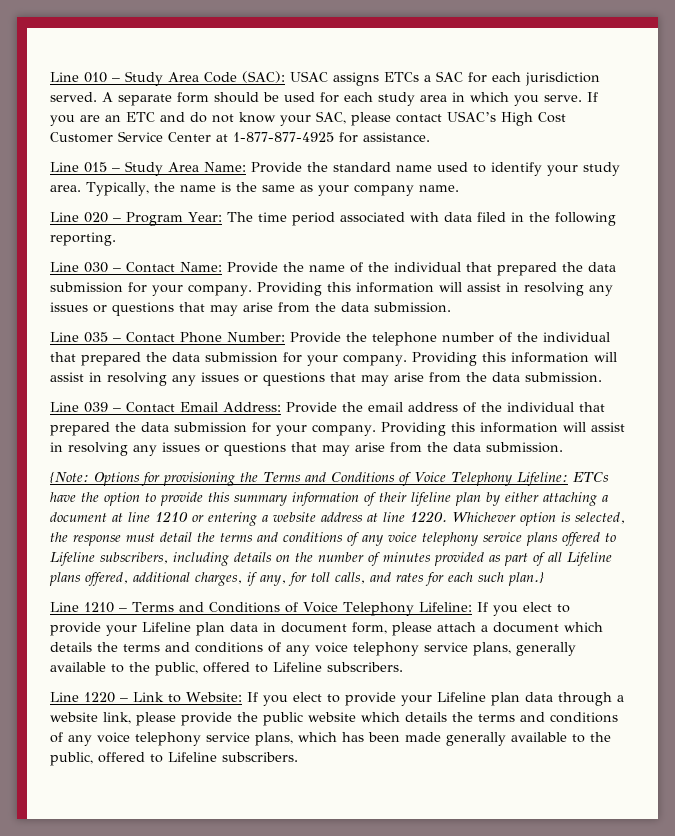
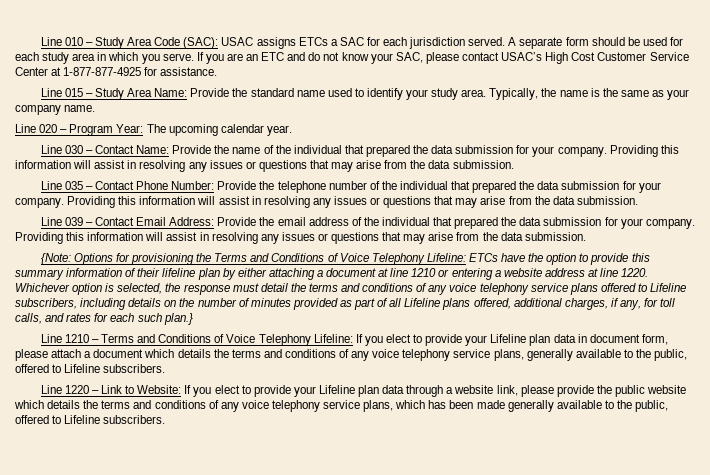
[257,212,616,226] [50,232,116,246] time period associated with data filed in the following reporting. -> [168,124,292,136] upcoming calendar year.

